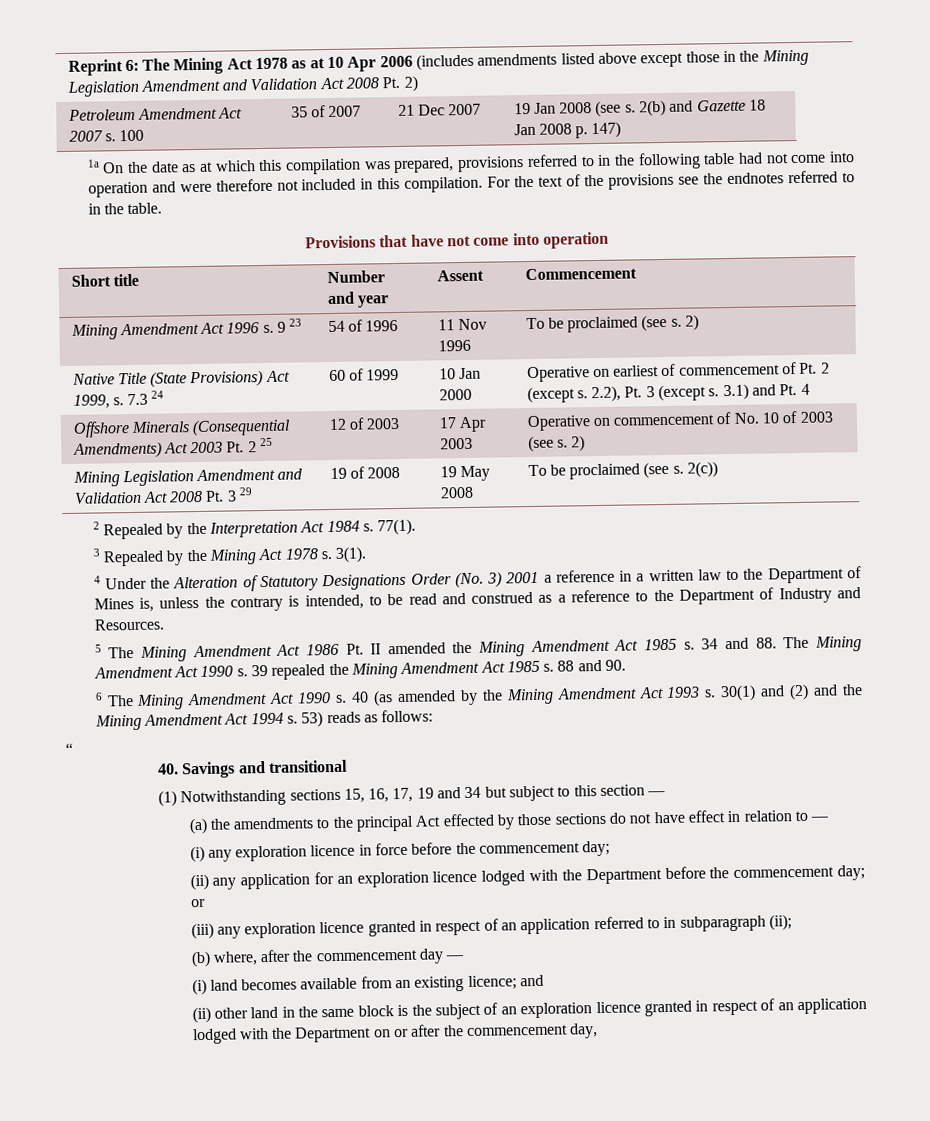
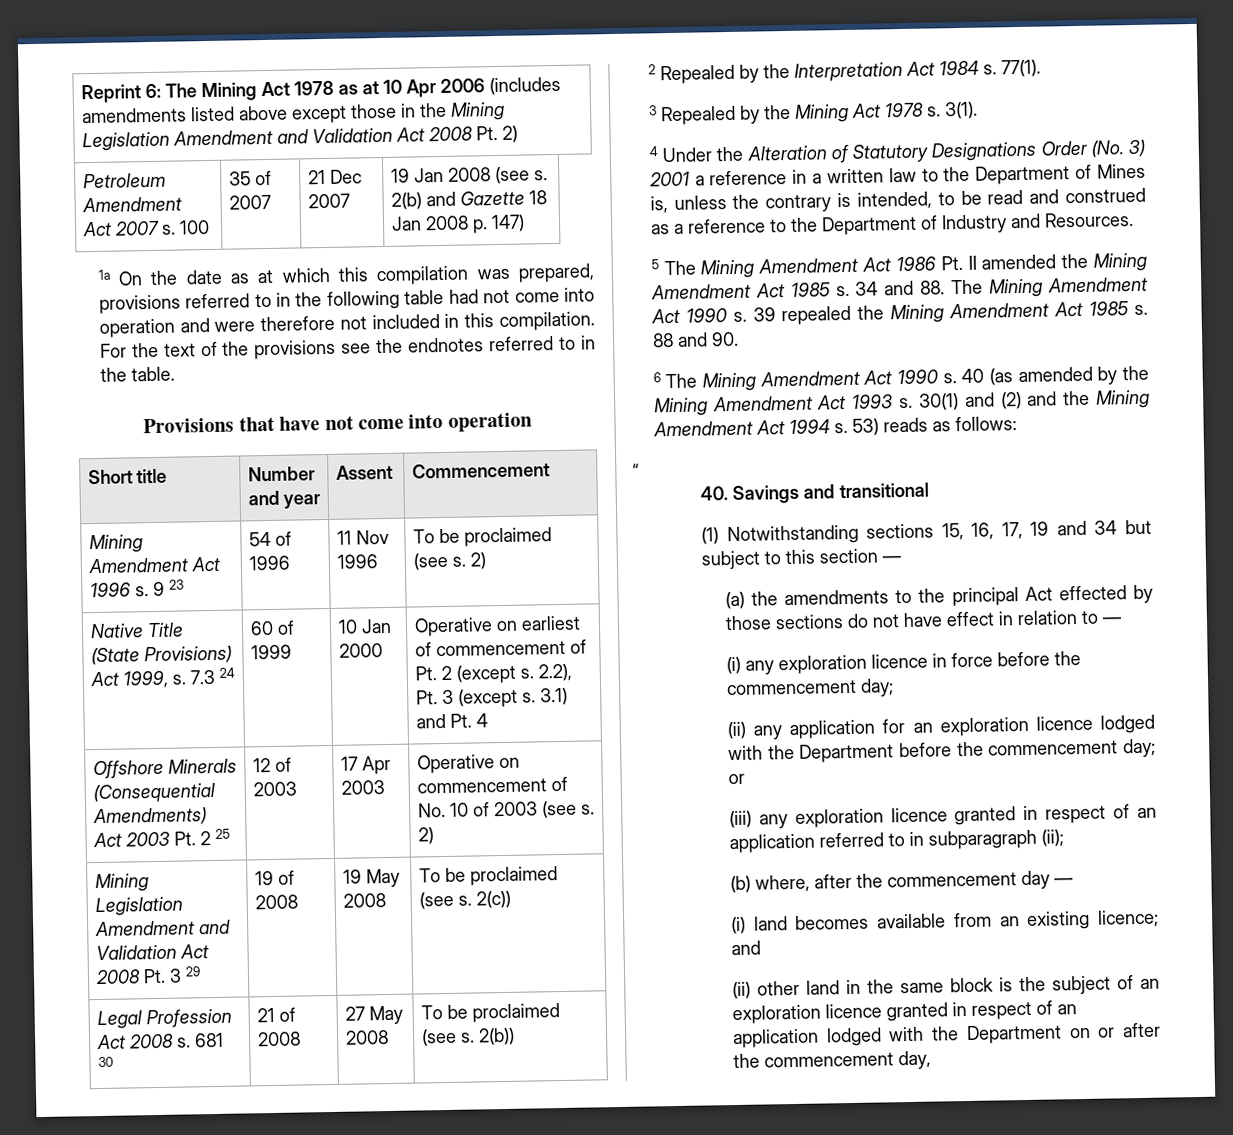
(719, 469) none -> [96,1008,232,1030] [96,1032,224,1050] [97,1056,114,1068] [256,1007,296,1023] [256,1031,301,1047] [344,1005,403,1025] [344,1030,389,1045] [420,1003,560,1023] [420,1027,515,1047] // Legal Profession Act 2008 s. 681 30 | 21 of 2008 | 27 May 2008 | To be proclaimed (see s. 2(b))

